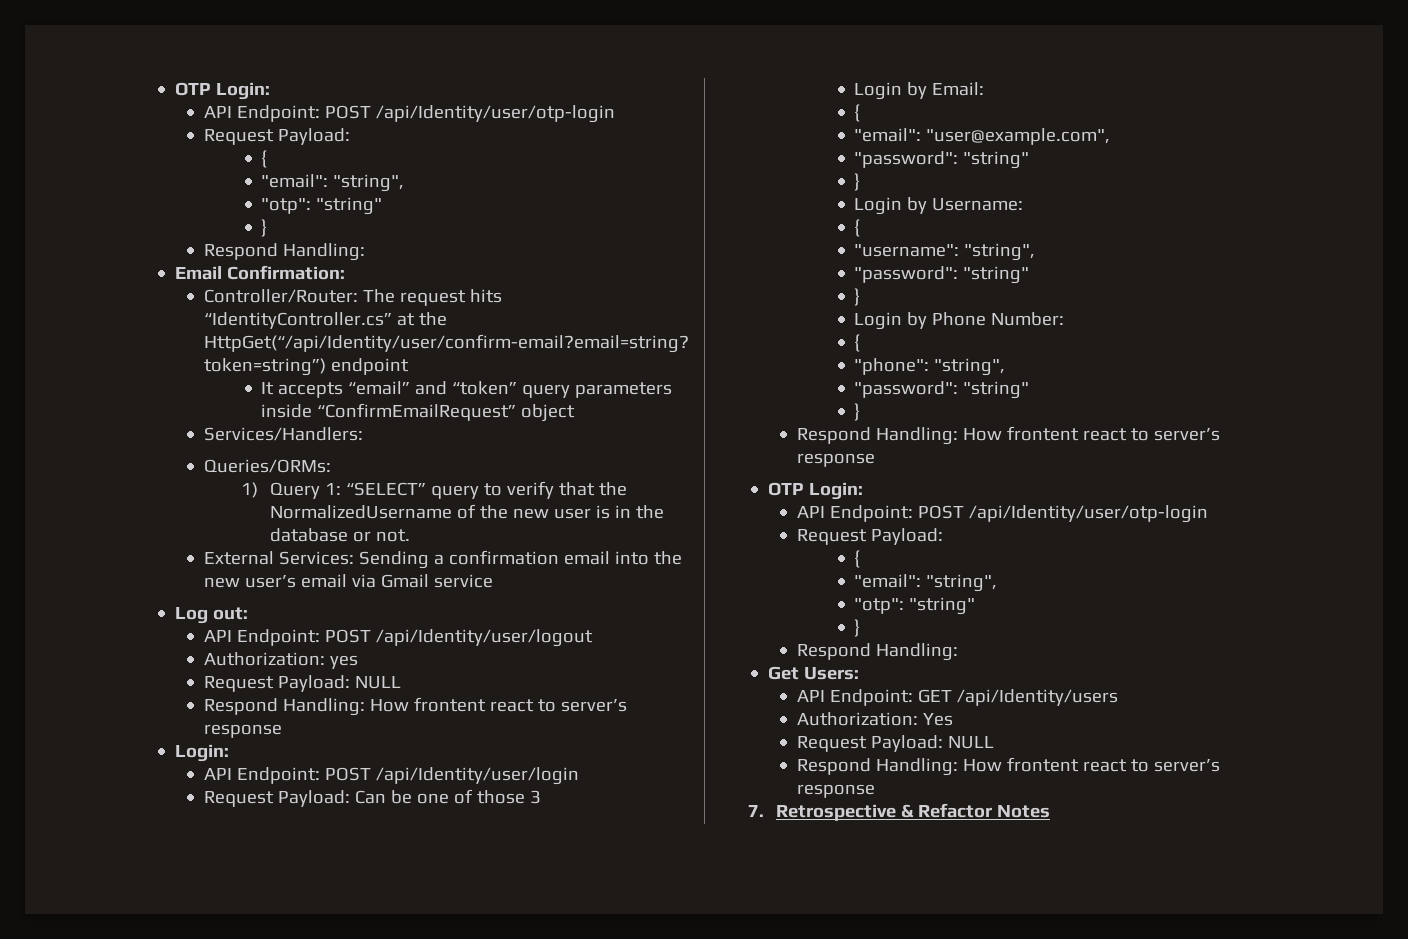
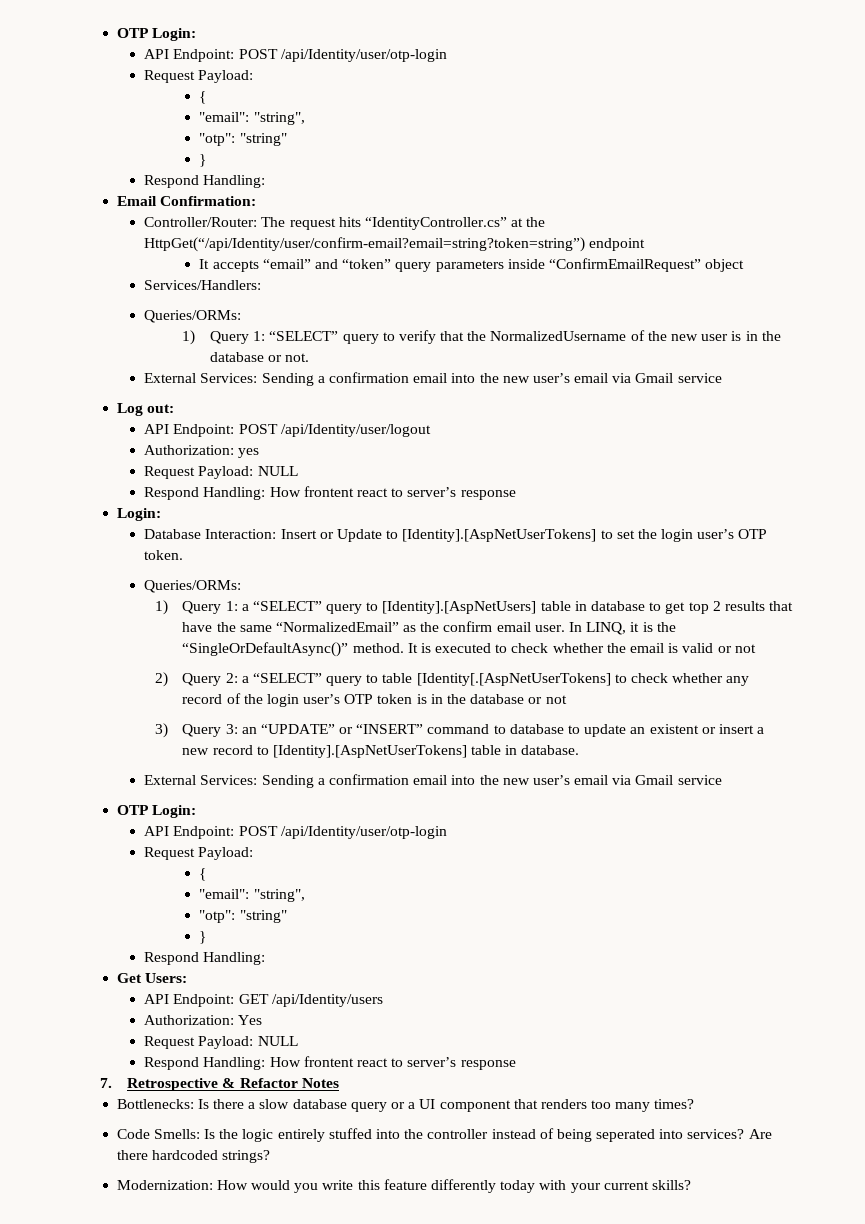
[203,767,579,785] [203,789,541,807] [854,82,985,100] [854,104,861,122] [854,128,1111,145] [854,151,1030,169] [854,173,861,191] [854,197,1024,215] [854,219,861,237] [854,243,1036,261] [854,266,1030,284] [854,288,861,306] [854,312,1065,330] [854,334,861,352] [854,358,1006,376] [854,381,1030,399] [854,403,861,421] [796,426,1220,445] [796,453,875,467] API Endpoint: POST /api/Identity/user/login // Request Payload: Can be one of those 3 // Login by Email: // { // "email": "user@example.com", // "password": "string" // } // Login by Username: // { // "username": "string", // "password": "string" // } // Login by Phone Number: // { // "phone": "string", // "password": "string" // } // Respond Handling: How frontent react to server’s response -> [144,529,768,542] [144,550,184,560] [144,580,242,593] [154,600,794,615] [182,621,676,635] [182,642,756,657] [154,672,750,687] [182,693,567,707] [154,723,765,738] [182,745,580,758] [144,774,722,788] Database Interaction: Insert or Update to [Identity].[AspNetUserTokens] to set the login user’s OTP token. // Queries/ORMs: // 1) Query 1: a “SELECT” query to [Identity].[AspNetUsers] table in database to get top 2 results that have the same “NormalizedEmail” as the confirm email user. In LINQ, it is the “SingleOrDefaultAsync()” method. It is executed to check whether the email is valid or not // 2) Query 2: a “SELECT” query to table [Identity[.[AspNetUserTokens] to check whether any record of the login user’s OTP token is in the database or not // 3) Query 3: an “UPDATE” or “INSERT” command to database to update an existent or insert a new record to [Identity].[AspNetUserTokens] table in database. // External Services: Sending a confirmation email into the new user’s email via Gmail service
(1051, 811) none -> [116,1099,695,1112] [116,1128,772,1142] [116,1150,271,1163] [116,1179,691,1193] // Bottlenecks: Is there a slow database query or a UI component that renders too many times? // Code Smells: Is the logic entirely stuffed into the controller instead of being seperated into services? Are there hardcoded strings? // Modernization: How would you write this feature differently today with your current skills?

